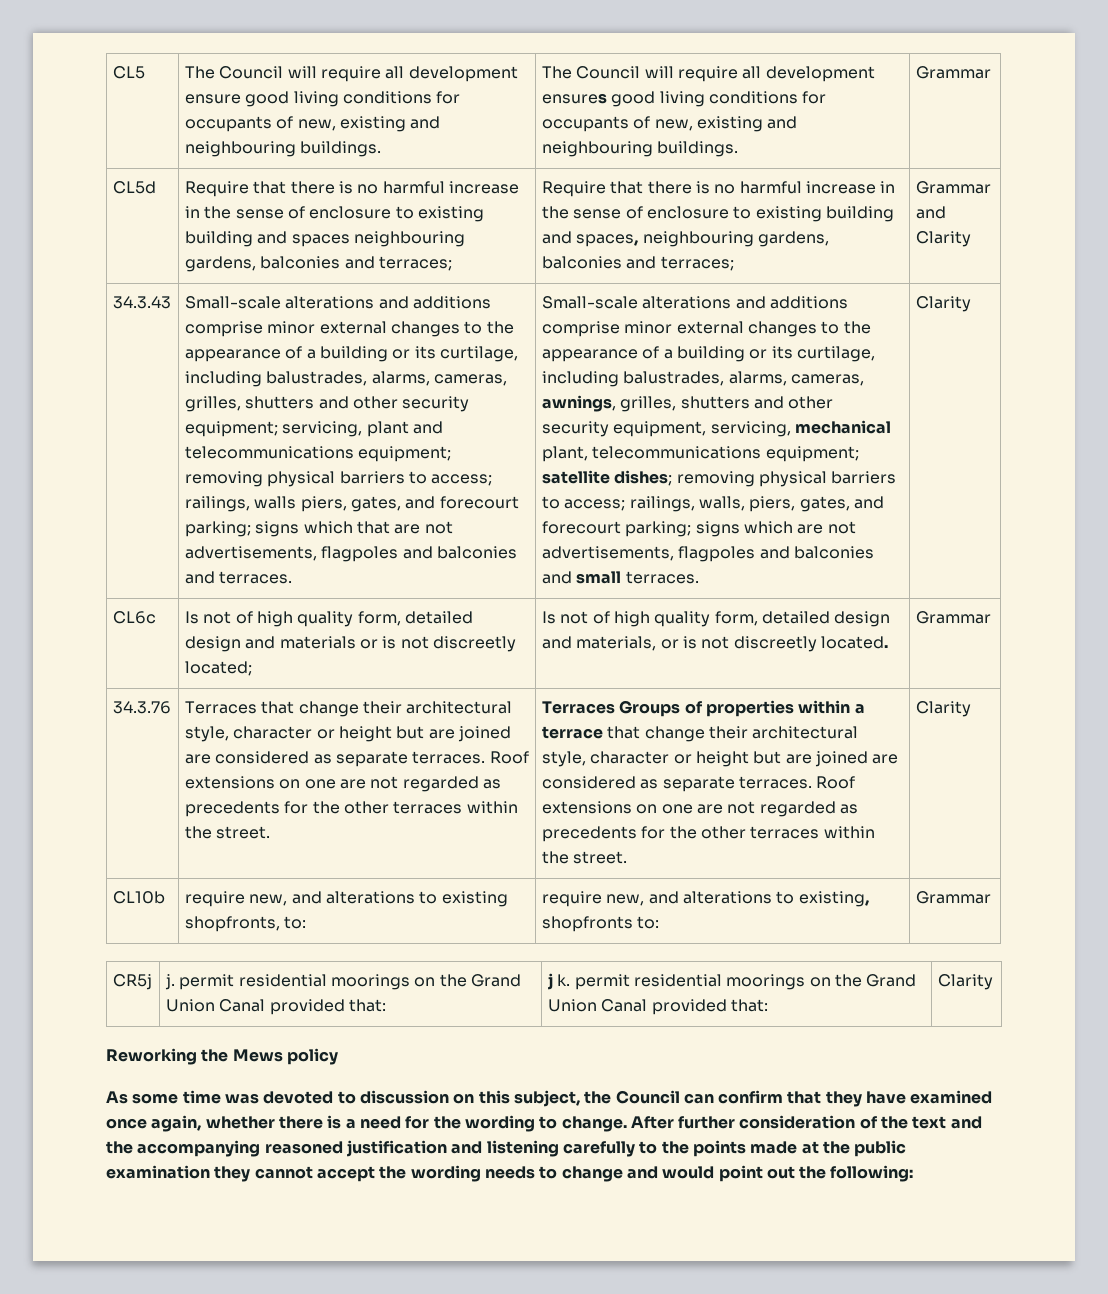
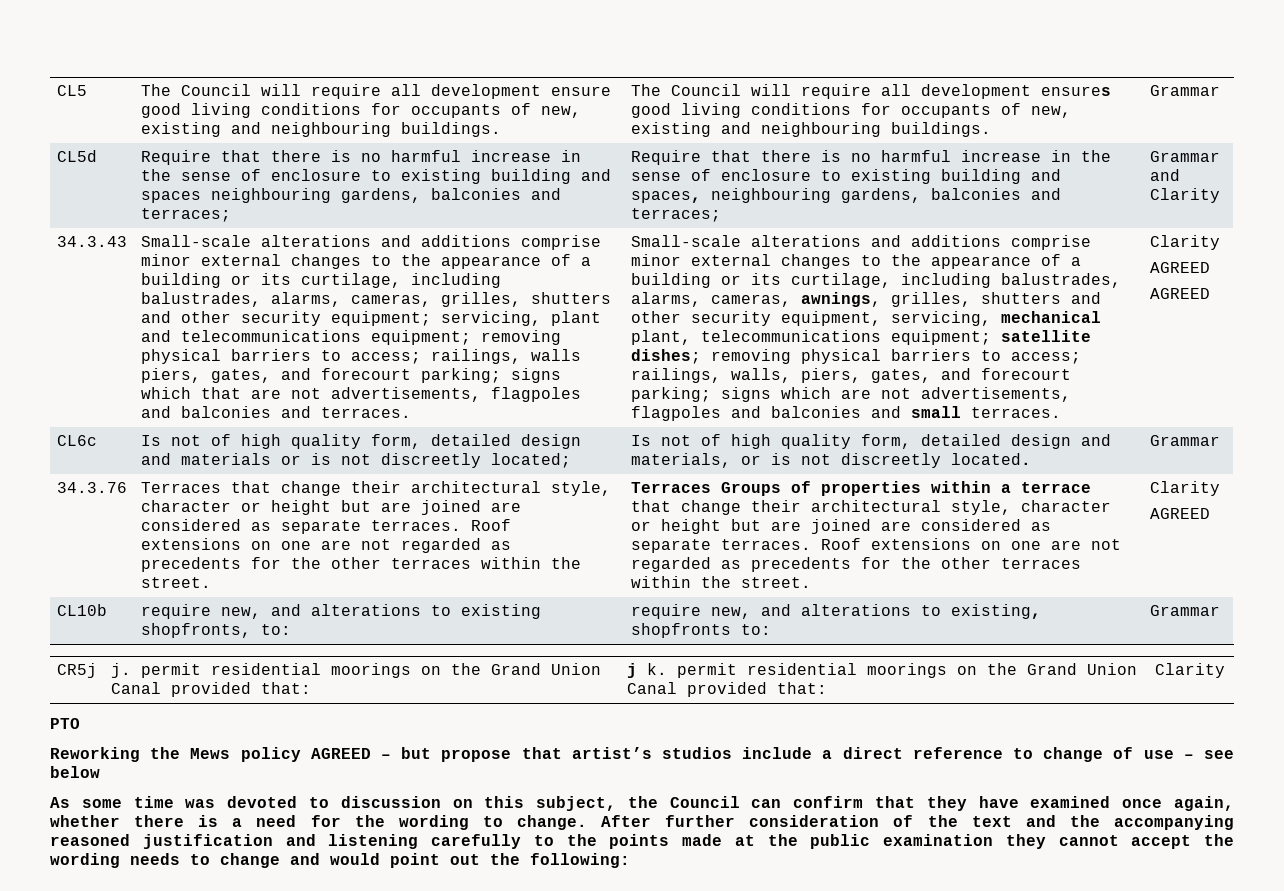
(971, 304) none -> [1149,262,1210,273] [1149,288,1210,299] // AGREED // AGREED
(971, 709) none -> [1149,508,1210,519] // AGREED
(993, 982) none -> [50,718,80,729] // PTO
(338, 1056) none -> [310,747,1235,762] [50,766,100,778] AGREED – but propose that artist’s studios include a direct reference to change of use – see below

